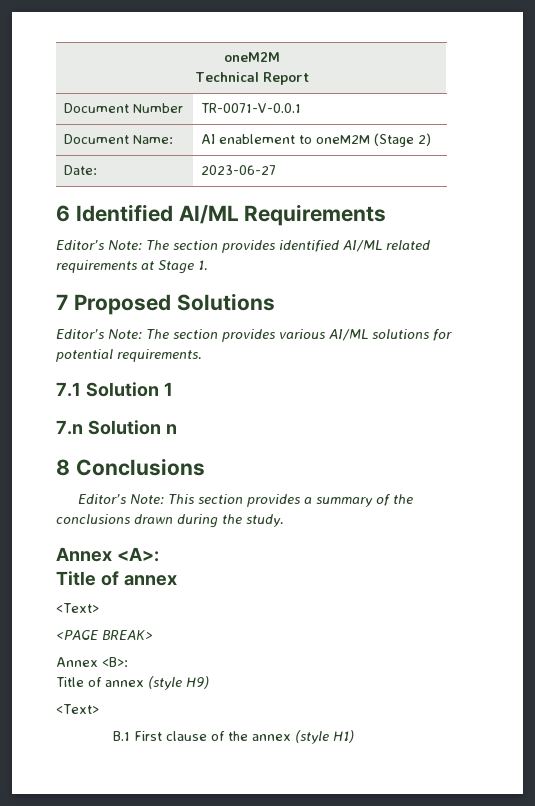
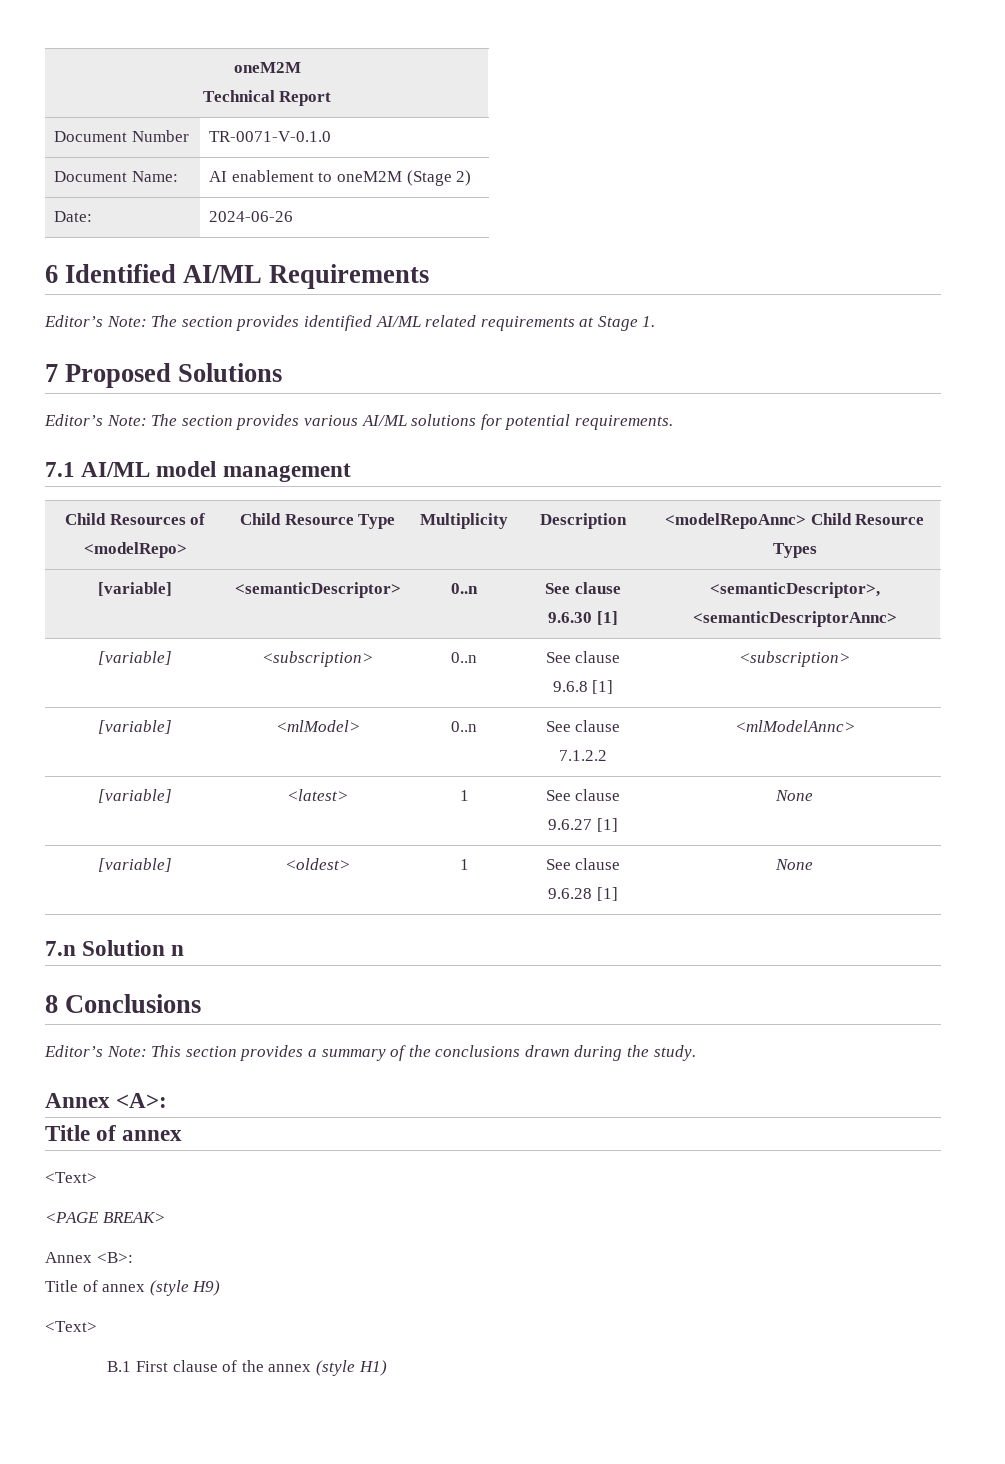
[201,103,302,113] TR-0071-V-0.0.1 -> [209,131,332,142] TR-0071-V-0.1.0
[201,165,277,175] 2023-06-27 -> [209,211,294,222] 2024-06-26
[85,382,173,397] Solution 1 -> [81,461,351,482] [64,513,206,525] [83,542,187,558] [239,513,396,529] [420,513,508,529] [540,513,627,529] [664,513,925,529] [772,543,817,558] [98,582,172,596] [234,582,401,598] [451,583,478,594] [545,582,621,594] [548,611,618,625] [709,582,880,598] [692,611,897,627] [98,651,172,665] [262,651,373,667] [451,652,477,663] [545,651,621,663] [552,680,614,694] [739,651,850,667] [98,720,172,734] [275,720,360,732] [451,721,477,732] [545,720,621,732] [559,750,607,761] [734,720,855,732] [98,789,172,803] [287,789,348,801] [459,790,469,801] [545,789,621,801] [548,818,618,832] [775,790,813,801] [98,858,172,872] [285,858,350,870] [459,859,469,870] [545,858,621,870] [548,887,618,901] [775,859,813,870] AI/ML model management // Child Resources of <modelRepo> | Child Resource Type | Multiplicity | Description | <modelRepoAnnc> Child Resource Types // [variable] | <semanticDescriptor> | 0..n | See clause 9.6.30 [1] | <semanticDescriptor>, <semanticDescriptorAnnc> // [variable] | <subscription> | 0..n | See clause 9.6.8 [1] | <subscription> // [variable] | <mlModel> | 0..n | See clause 7.1.2.2 | <mlModelAnnc> // [variable] | <latest> | 1 | See clause 9.6.27 [1] | None // [variable] | <oldest> | 1 | See clause 9.6.28 [1] | None

